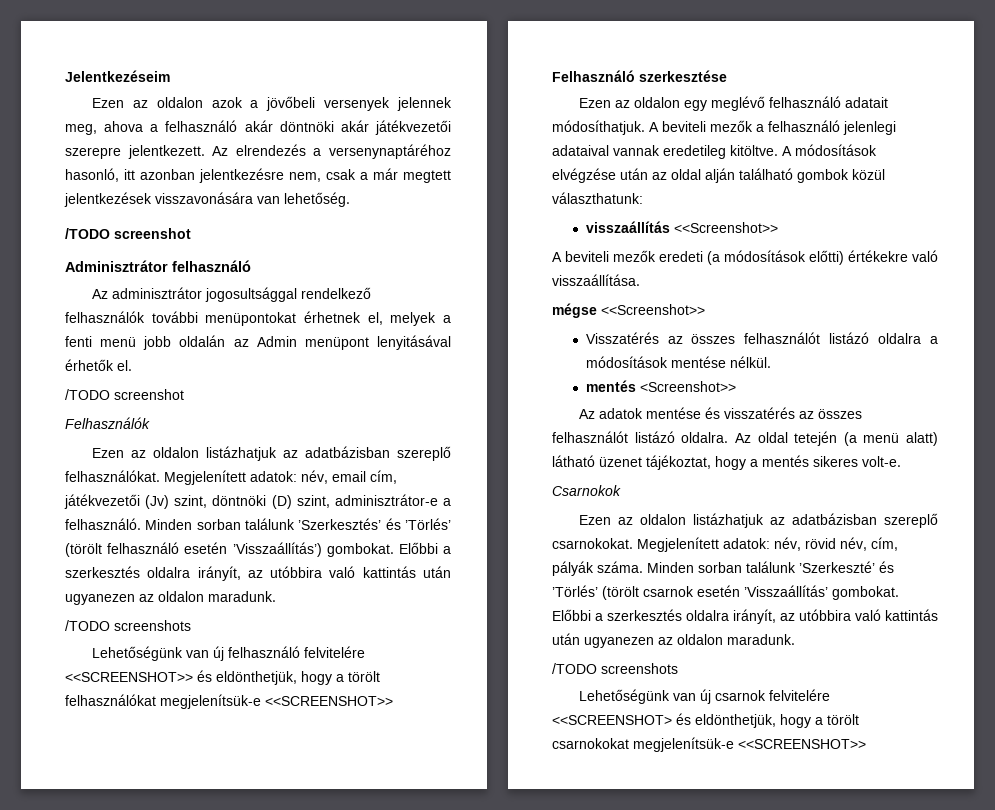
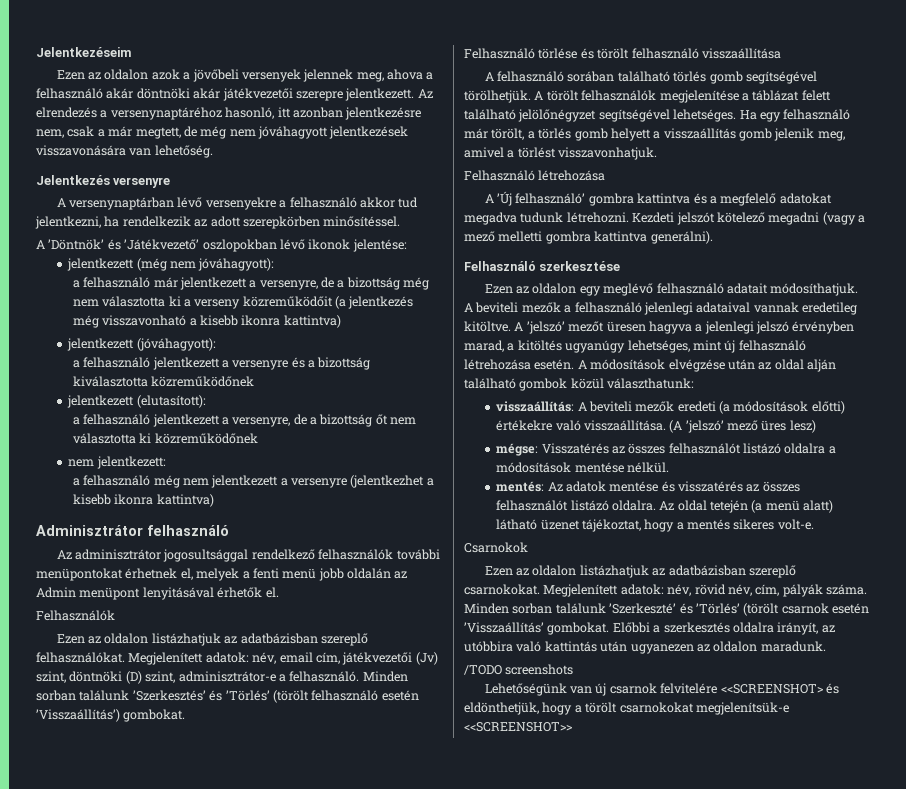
[403,170,451,183] megtett -> [135,126,328,139] megtett, de még nem jóváhagyott
[65,228,191,239] /TODO screenshot -> [36,175,171,188] [56,197,419,210] [35,216,401,229] [36,239,407,252] [67,258,275,271] [72,277,430,290] [72,296,414,309] [72,315,341,328] [67,338,216,351] [72,357,371,370] [72,376,255,387] [67,395,206,408] [72,414,417,427] [72,433,258,444] [68,456,166,469] [72,475,434,488] [72,494,214,507] Jelentkezés versenyre // A versenynaptárban lévő versenyekre a felhasználó akkor tud jelentkezni, ha rendelkezik az adott szerepkörben minősítéssel. // A ’Döntnök’ és ’Játékvezető’ oszlopokban lévő ikonok jelentése: // jelentkezett (még nem jóváhagyott): // a felhasználó már jelentkezett a versenyre, de a bizottság még nem választotta ki a verseny közreműködőit (a jelentkezés még visszavonható a kisebb ikonra kattintva) // jelentkezett (jóváhagyott): // a felhasználó jelentkezett a versenyre és a bizottság kiválasztotta közreműködőnek // jelentkezett (elutasított): // a felhasználó jelentkezett a versenyre, de a bizottság őt nem választotta ki közreműködőnek // nem jelentkezett: // a felhasználó még nem jelentkezett a versenyre (jelentkezhet a kisebb ikonra kattintva)
[65,389,184,400] // /TODO screenshot -> (279, 592) none
[398,542,452,554] [65,566,451,581] [65,591,276,605] [65,620,191,631] [92,646,366,661] [65,670,380,685] [65,694,393,709] Előbbi a szerkesztés oldalra irányít, az utóbbira való kattintás után ugyanezen az oldalon maradunk. // /TODO screenshots // Lehetőségünk van új felhasználó felvitelére <<SCREENSHOT>> és eldönthetjük, hogy a törölt felhasználókat megjelenítsük-e <<SCREENSHOT>> -> [464,48,781,59] [484,71,817,84] [464,90,831,103] [464,109,851,122] [464,128,845,141] [464,147,658,160] [464,170,606,181] [484,191,832,206] [464,212,865,225] [464,231,713,244] // Felhasználó törlése és törölt felhasználó visszaállítása // A felhasználó sorában található törlés gomb segítségével törölhetjük. A törölt felhasználók megjelenítése a táblázat felett található jelölőnégyzet segítségével lehetséges. Ha egy felhasználó már törölt, a törlés gomb helyett a visszaállítás gomb jelenik meg, amivel a törlést visszavonhatjuk. // Felhasználó létrehozása // A ’Új felhasználó’ gombra kattintva és a megfelelő adatokat megadva tudunk létrehozni. Kezdeti jelszót kötelező megadni (vagy a mező melletti gombra kattintva generálni).
(792, 151) none -> [526,321,855,334] [464,340,806,353] [464,359,587,370] ’jelszó’ mezőt üresen hagyva a jelenlegi jelszó érvényben marad, a kitöltés ugyanúgy lehetséges, mint új felhasználó létrehozása esetén. A
[585,221,778,233] visszaállítás <<Screenshot>> // -> [496,401,575,412] visszaállítás:
[552,303,705,318] // mégse <<Screenshot>> // -> [669,420,816,433] [496,443,539,456] (A ’jelszó’ mező üres lesz) // mégse:
[585,380,736,392] mentés <Screenshot>> // -> [496,481,545,492] mentés:

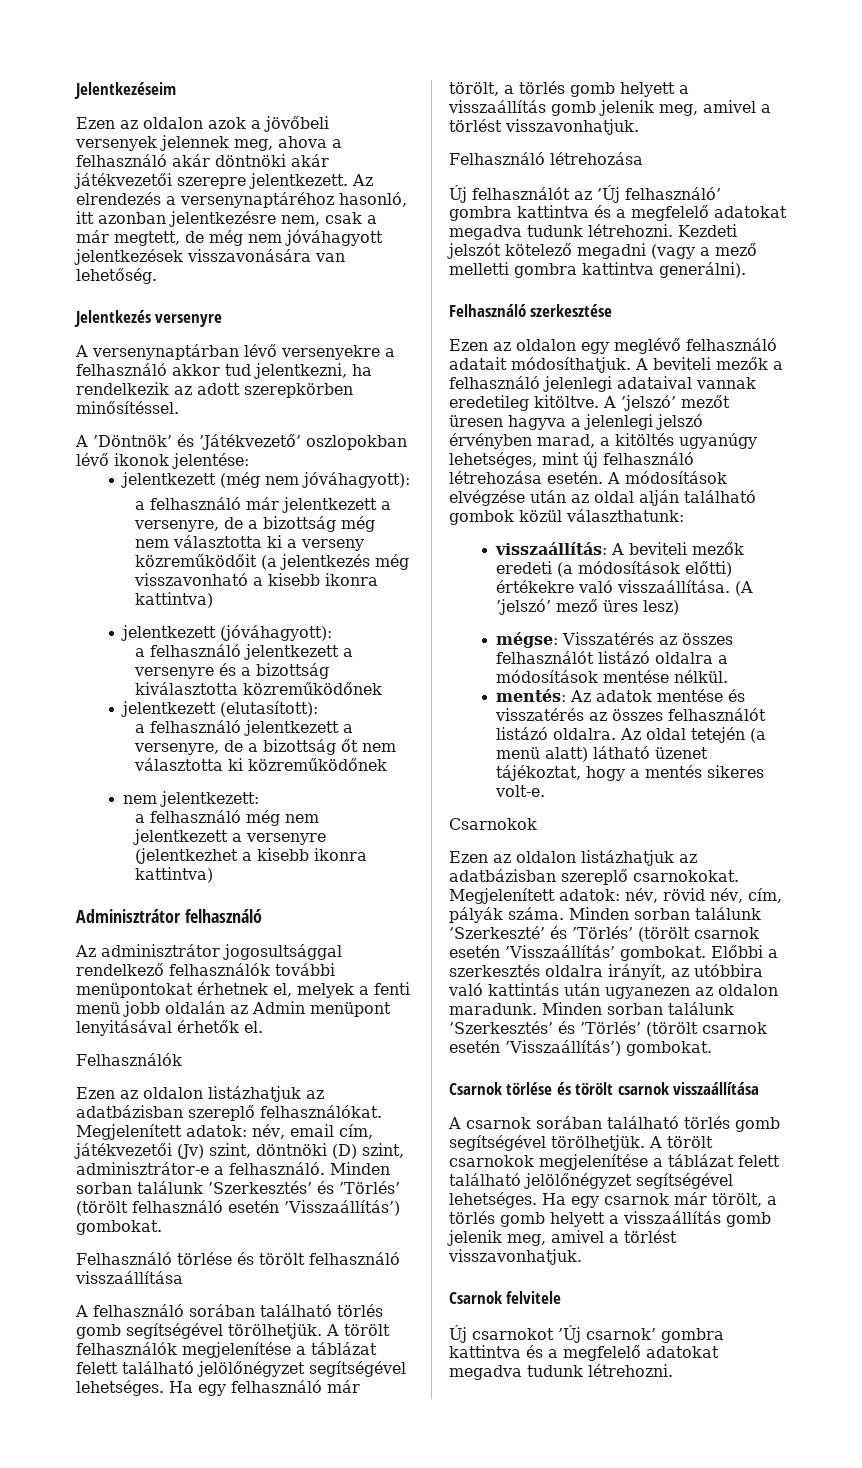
[484,194,494,203] A -> [449,185,592,203] Új felhasználót az
[464,664,574,675] [484,683,839,696] [464,702,789,715] [464,722,572,732] // /TODO screenshots // Lehetőségünk van új csarnok felvitelére <<SCREENSHOT> és eldönthetjük, hogy a törölt csarnokokat megjelenítsük-e <<SCREENSHOT>> -> [542,1002,734,1015] [449,1021,767,1037] [449,1040,712,1056] [449,1082,760,1095] [448,1116,780,1132] [449,1135,713,1151] [449,1154,780,1170] [449,1173,733,1189] [449,1192,777,1208] [449,1211,771,1227] [447,1230,677,1246] [448,1249,582,1265] [449,1291,562,1304] [449,1325,724,1343] [449,1345,719,1361] [449,1364,673,1380] Minden sorban találunk ’Szerkesztés’ és ’Törlés’ (törölt csarnok esetén ’Visszaállítás’) gombokat. // Csarnok törlése és törölt csarnok visszaállítása // A csarnok sorában található törlés gomb segítségével törölhetjük. A törölt csarnokok megjelenítése a táblázat felett található jelölőnégyzet segítségével lehetséges. Ha egy csarnok már törölt, a törlés gomb helyett a visszaállítás gomb jelenik meg, amivel a törlést visszavonhatjuk. // Csarnok felvitele // Új csarnokot ’Új csarnok’ gombra kattintva és a megfelelő adatokat megadva tudunk létrehozni.

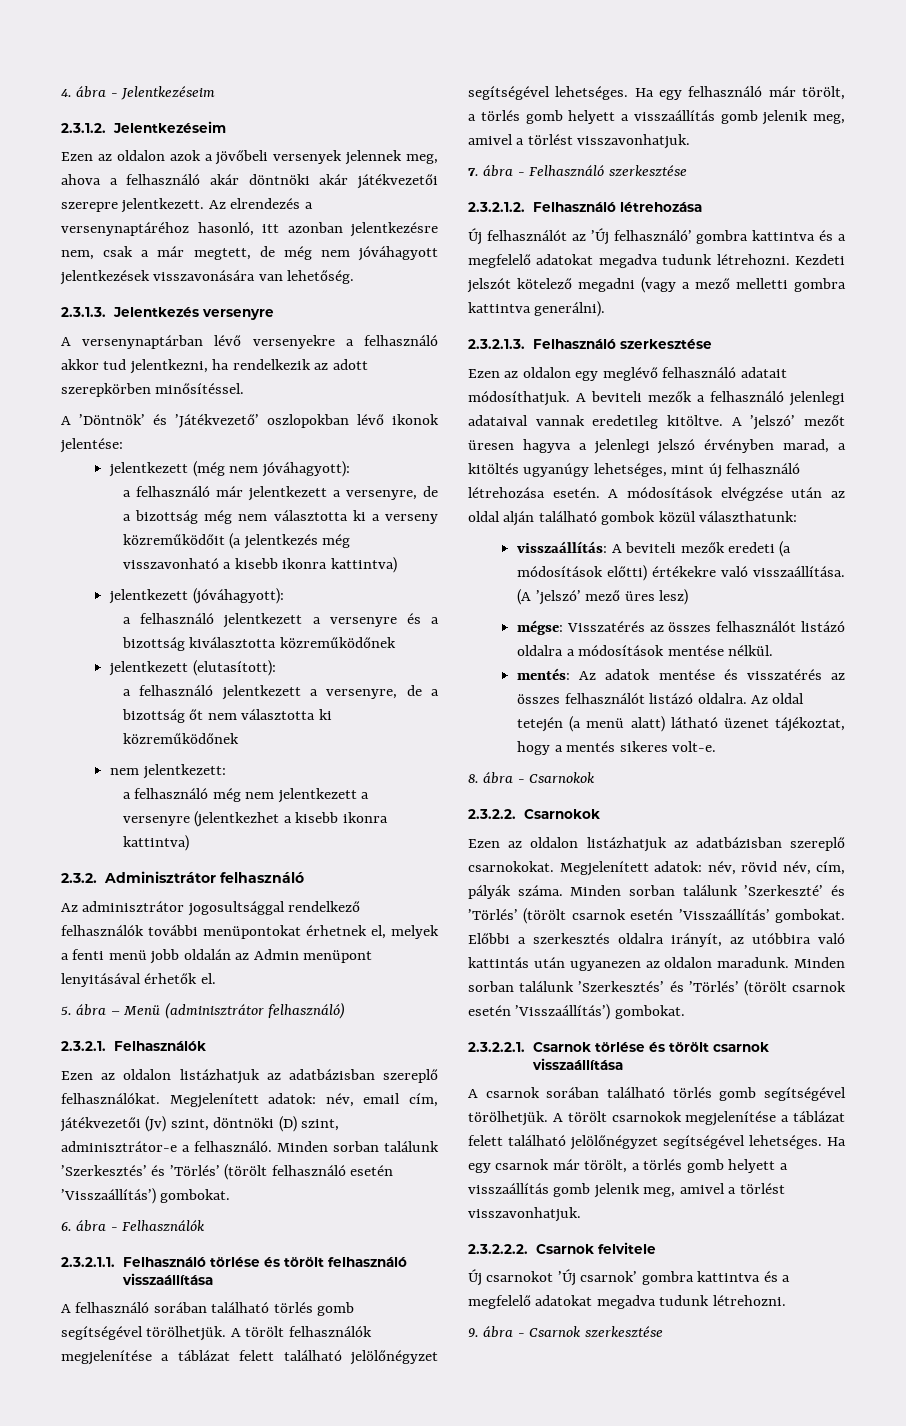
(74, 90) none -> [61,86,216,100] [61,123,106,133] 4. ábra - Jelentkezéseim // 2.3.1.2.
(157, 276) none -> [61,307,106,317] 2.3.1.3.
(213, 875) none -> [61,873,97,883] 2.3.2.
(263, 1027) none -> [61,1002,346,1019] [61,1041,106,1051] 5. ábra – Menü (adminisztrátor felhasználó) // 2.3.2.1.
(162, 1227) none -> [61,1220,206,1232] [61,1257,115,1267] 6. ábra - Felhasználók // 2.3.2.1.1.
(639, 127) none -> [468,165,687,177] [468,202,525,212] 7. ábra - Felhasználó szerkesztése // 2.3.2.1.2.
(746, 270) none -> [468,339,525,349] 2.3.2.1.3.
(545, 791) none -> [468,772,596,784] [468,809,516,819] 8. ábra - Csarnokok // 2.3.2.2.
(712, 1048) none -> [468,1042,525,1052] 2.3.2.2.1.
(582, 1257) none -> [468,1244,528,1254] 2.3.2.2.2.
(673, 1370) none -> [468,1326,663,1338] // 9. ábra - Csarnok szerkesztése

